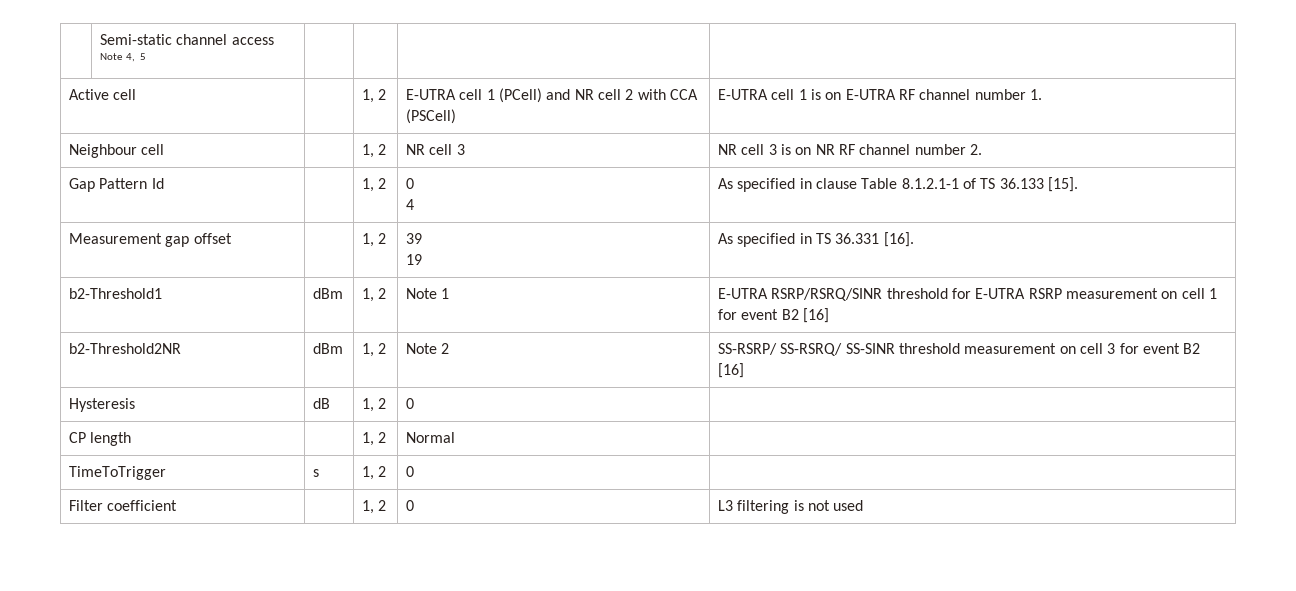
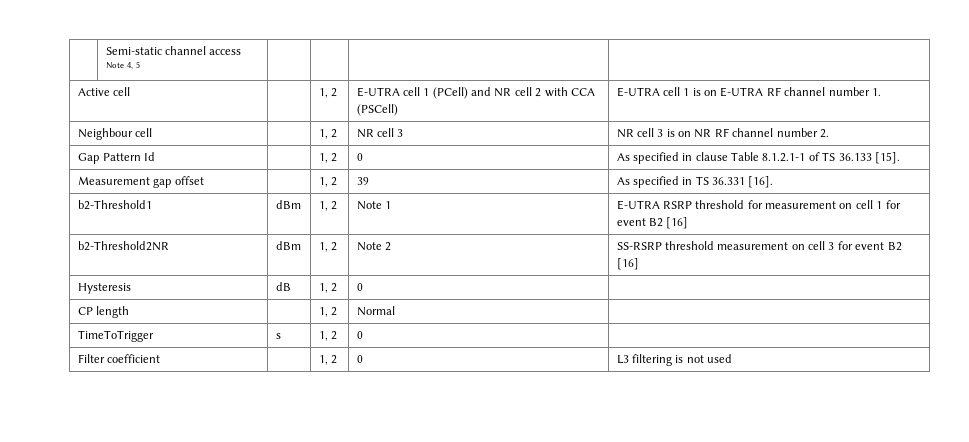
[406,199,415,210] // 4 -> (363, 157) none
[406,254,423,265] // 19 -> (369, 181) none
[771,288,883,301] RSRP/RSRQ/SINR -> [662,201,692,209] RSRP
[975,288,1062,299] E-UTRA RSRP -> (763, 204) none
[718,343,895,356] SS-RSRP/ SS-RSRQ/ SS-SINR -> [616,242,662,250] SS-RSRP

